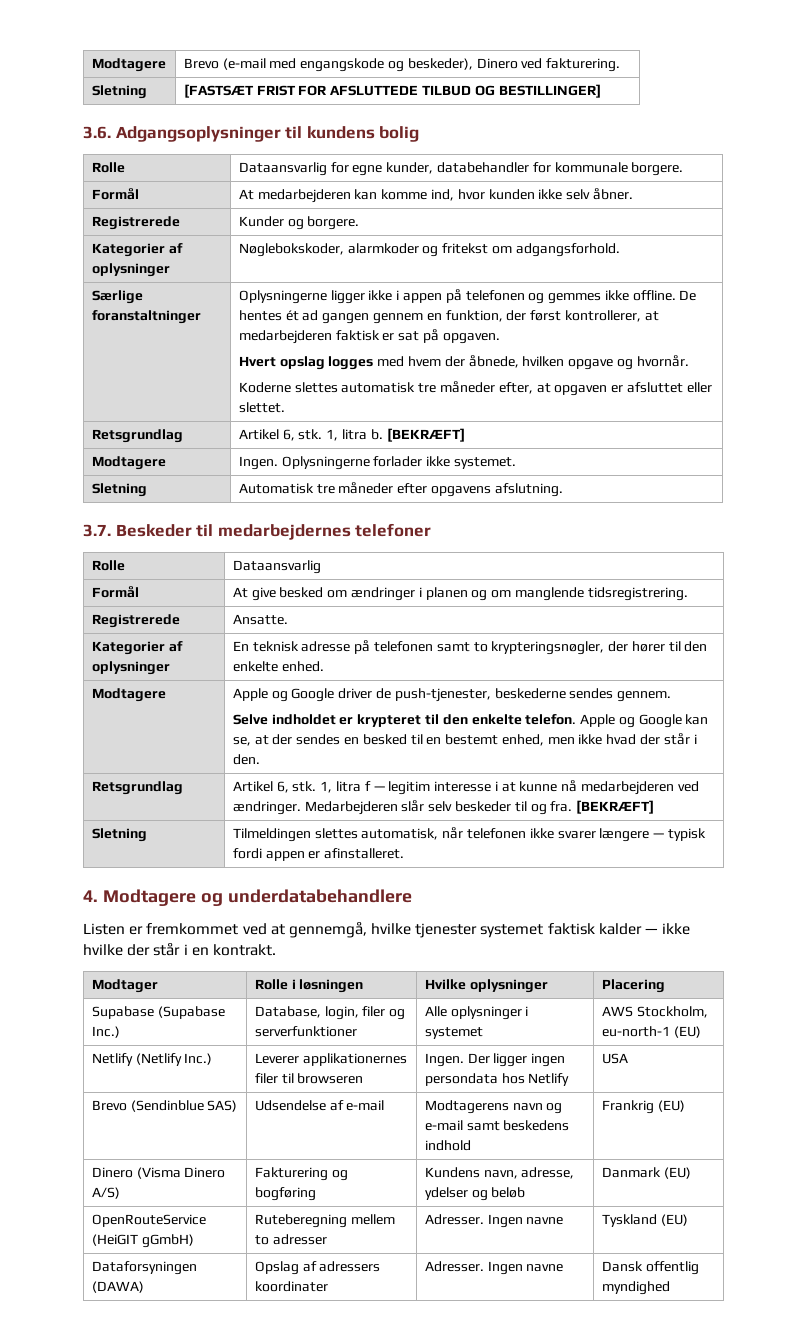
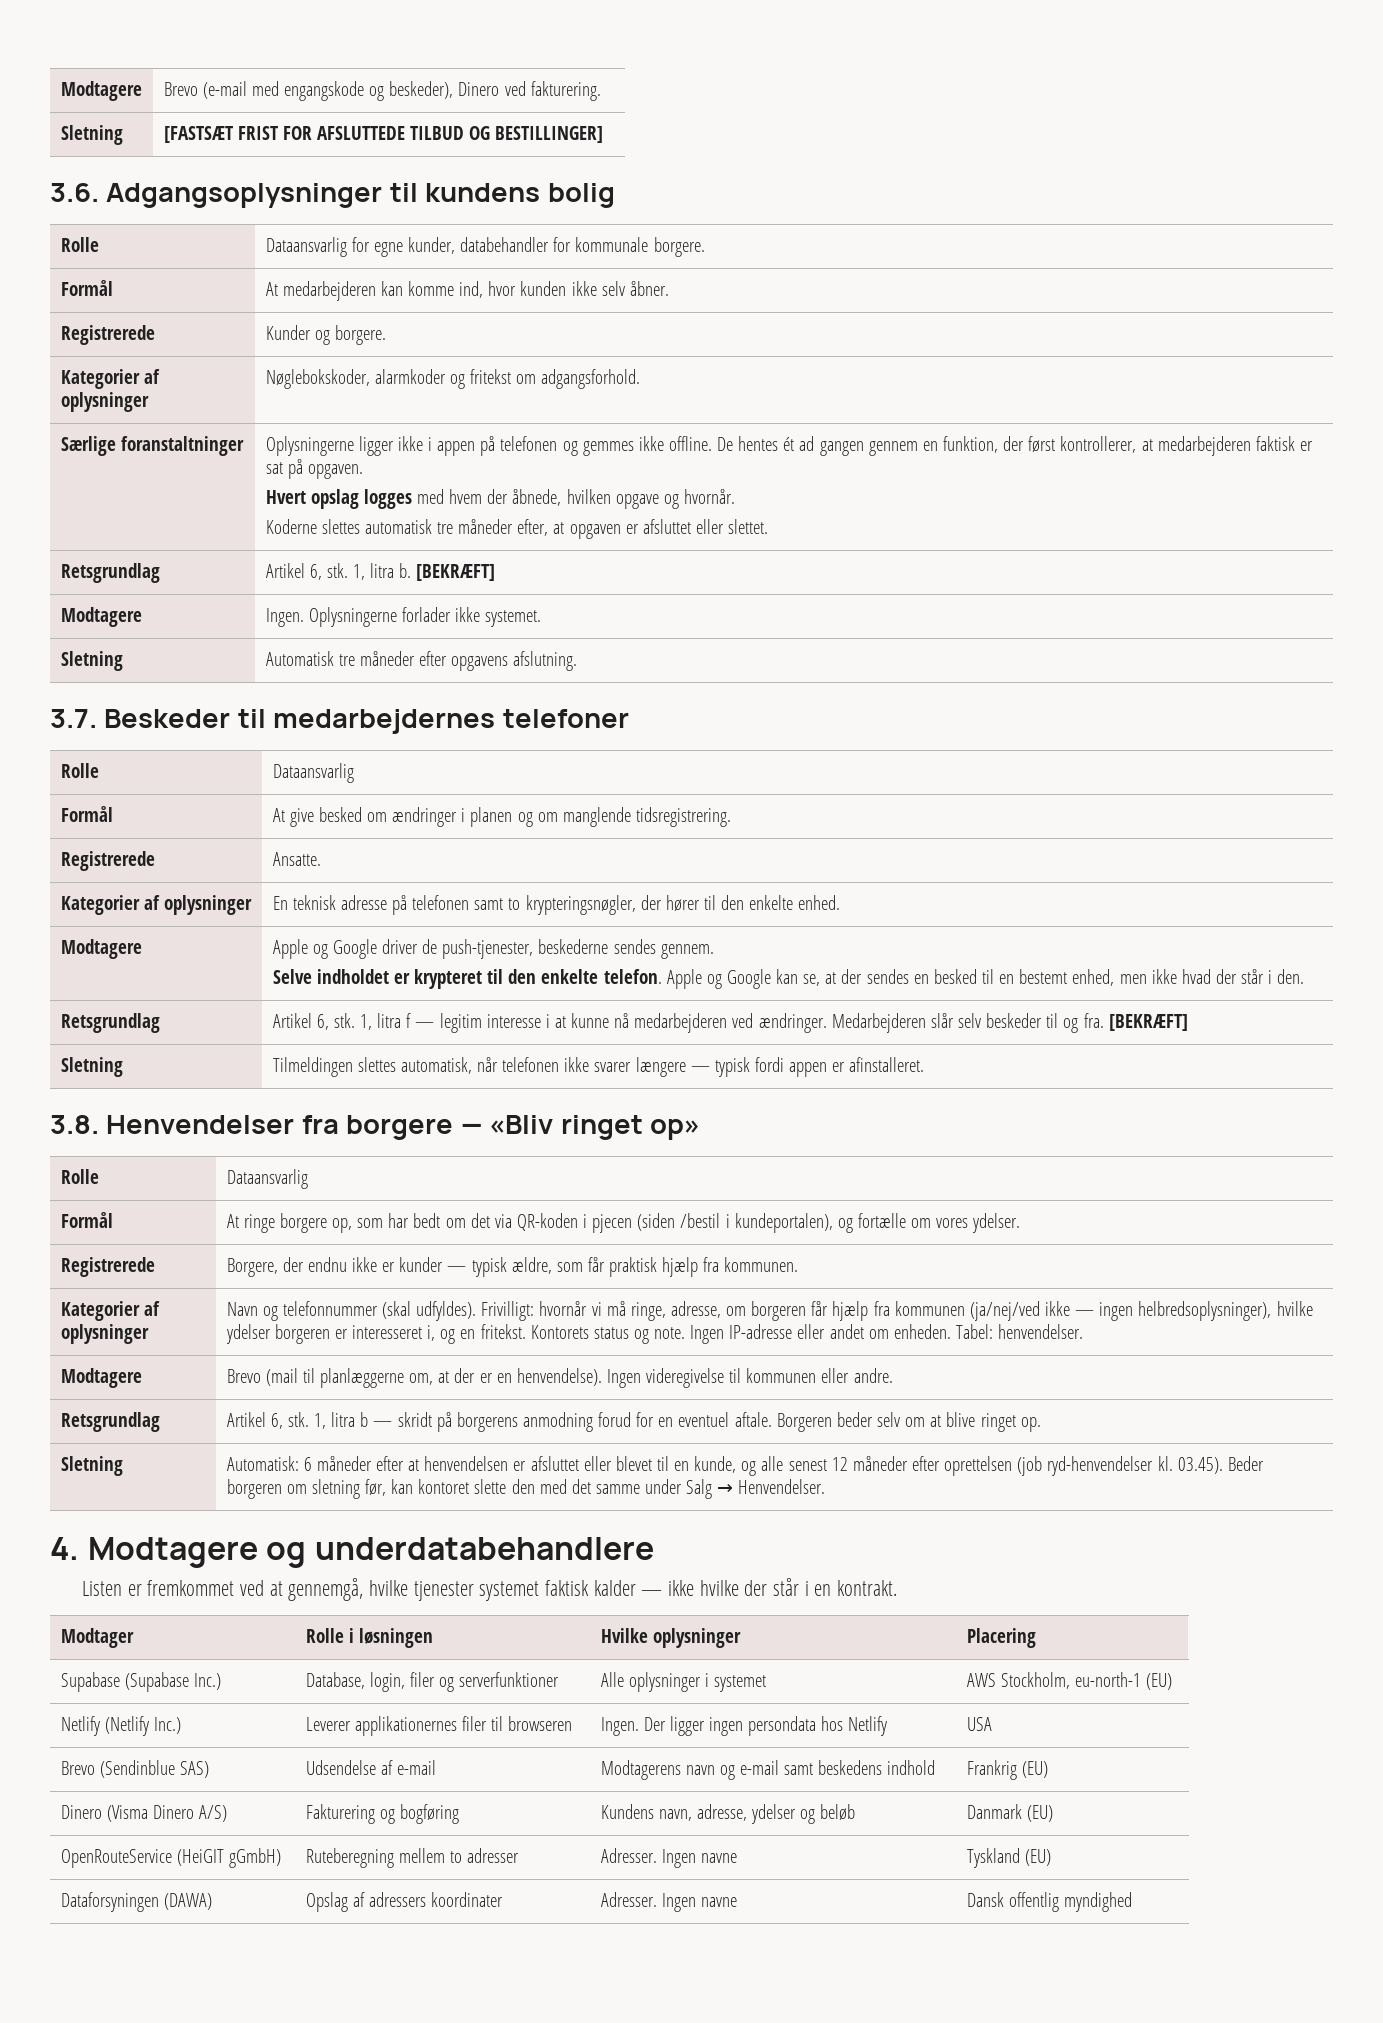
(405, 853) none -> [50,1115,700,1140] [60,1169,99,1184] [226,1169,308,1189] [60,1212,113,1228] [226,1213,1021,1233] [60,1257,155,1277] [226,1257,799,1277] [60,1301,160,1321] [60,1324,149,1344] [226,1301,1313,1321] [225,1324,1084,1344] [60,1368,142,1388] [226,1368,893,1388] [60,1412,160,1432] [226,1412,1041,1432] [60,1456,123,1476] [226,1456,1264,1476] [226,1479,826,1499] // 3.8. Henvendelser fra borgere — «Bliv ringet op» // Rolle | Dataansvarlig // Formål | At ringe borgere op, som har bedt om det via QR-koden i pjecen (siden /bestil i kundeportalen), og fortælle om vores ydelser. // Registrerede | Borgere, der endnu ikke er kunder — typisk ældre, som får praktisk hjælp fra kommunen. // Kategorier af oplysninger | Navn og telefonnummer (skal udfyldes). Frivilligt: hvornår vi må ringe, adresse, om borgeren får hjælp fra kommunen (ja/nej/ved ikke — ingen helbredsoplysninger), hvilke ydelser borgeren er interesseret i, og en fritekst. Kontorets status og note. Ingen IP-adresse eller andet om enheden. Tabel: henvendelser. // Modtagere | Brevo (mail til planlæggerne om, at der er en henvendelse). Ingen videregivelse til kommunen eller andre. // Retsgrundlag | Artikel 6, stk. 1, litra b — skridt på borgerens anmodning forud for en eventuel aftale. Borgeren beder selv om at blive ringet op. // Sletning | Automatisk: 6 måneder efter at henvendelsen er afsluttet eller blevet til en kunde, og alle senest 12 måneder efter oprettelsen (job ryd-henvendelser kl. 03.45). Beder borgeren om sletning før, kan kontoret slette den med det samme under Salg → Henvendelser.

